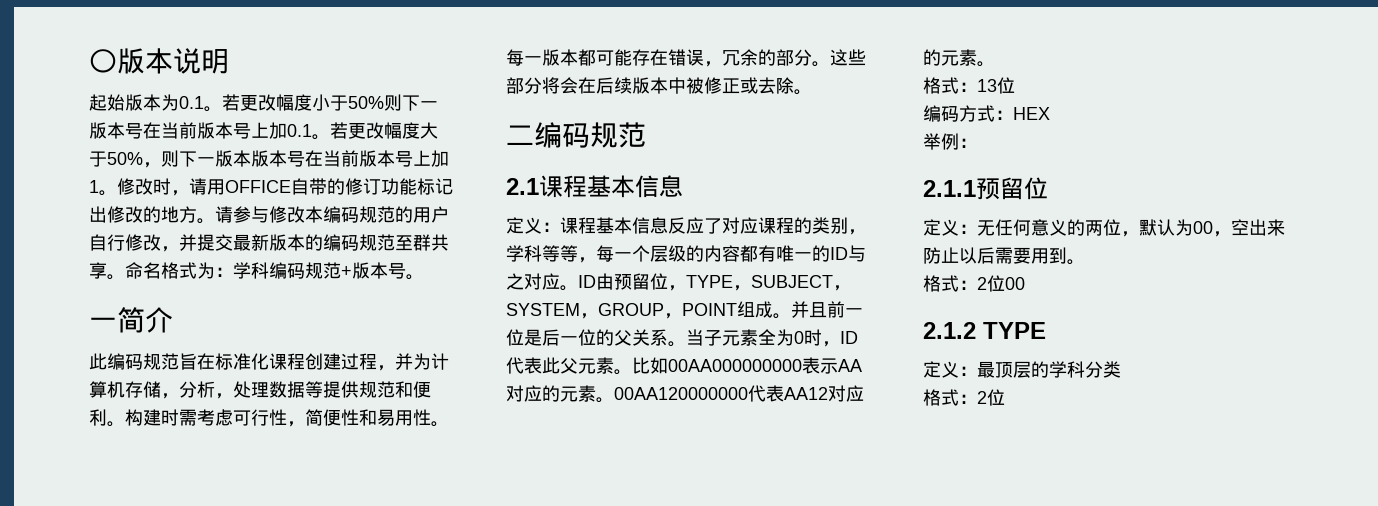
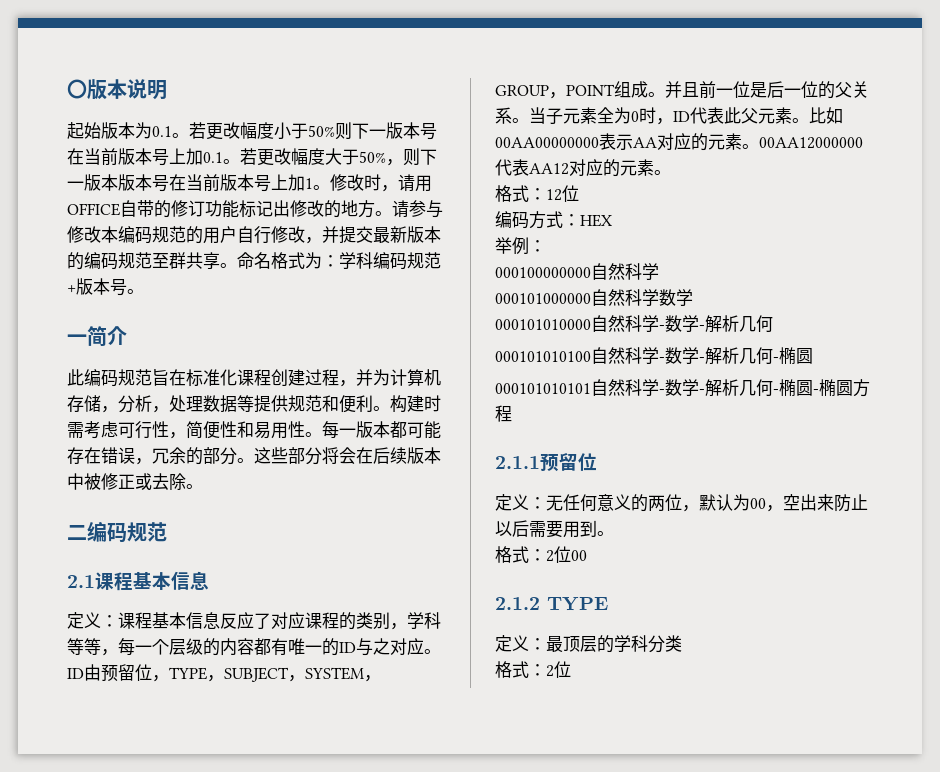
[668,359,802,372] 00AA000000000 -> [495,137,599,148] 00AA00000000
[614,387,748,400] 00AA120000000 -> [759,137,863,149] 00AA12000000
[977,79,997,92] 13 -> [546,189,562,201] 12
(977, 143) none -> [495,263,659,280] [495,289,693,306] [495,315,773,333] [495,347,813,365] [495,379,870,397] [495,405,512,422] // 000100000000自然科学 // 000101000000自然科学数学 // 000101010000自然科学-数学-解析几何 // 000101010100自然科学-数学-解析几何-椭圆 // 000101010101自然科学-数学-解析几何-椭圆-椭圆方程

